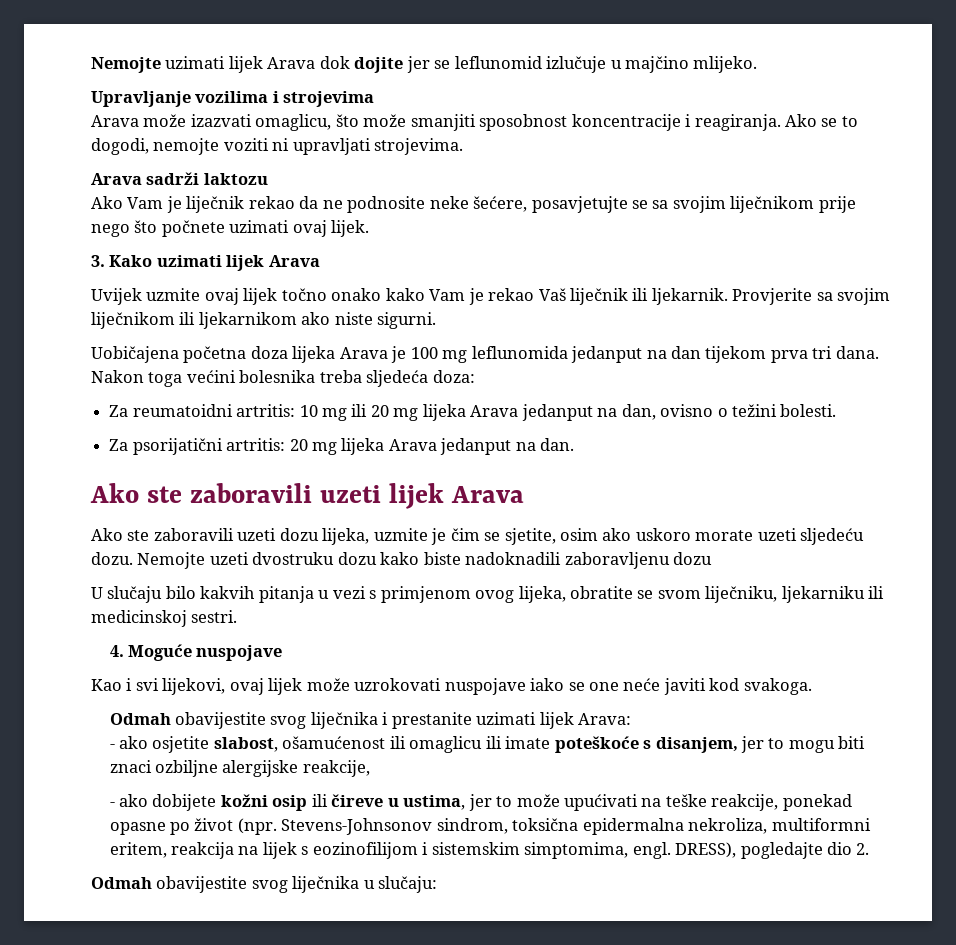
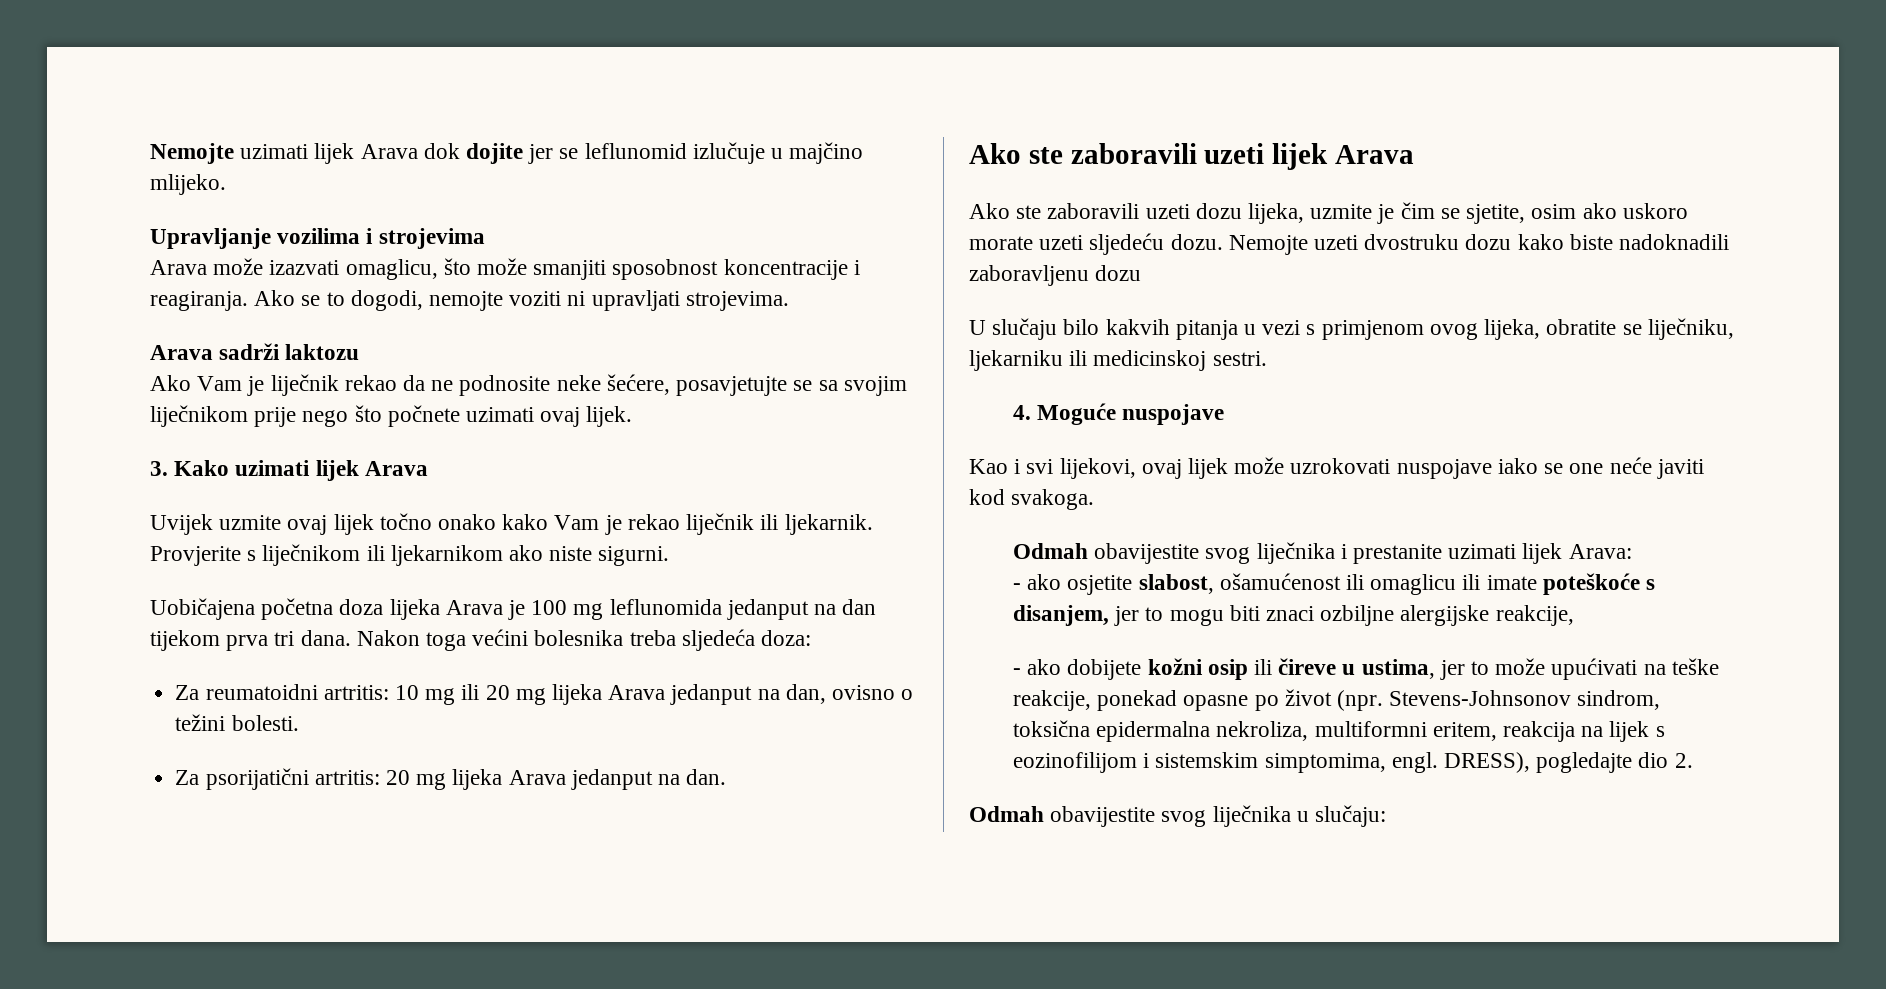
[538,288,566,301] Vaš -> (680, 522) none
[816,288,891,305] sa svojim -> [247,550,257,561] s
[657,590,701,599] svom -> (1642, 329) none

